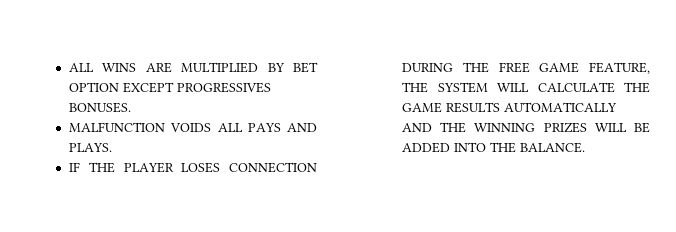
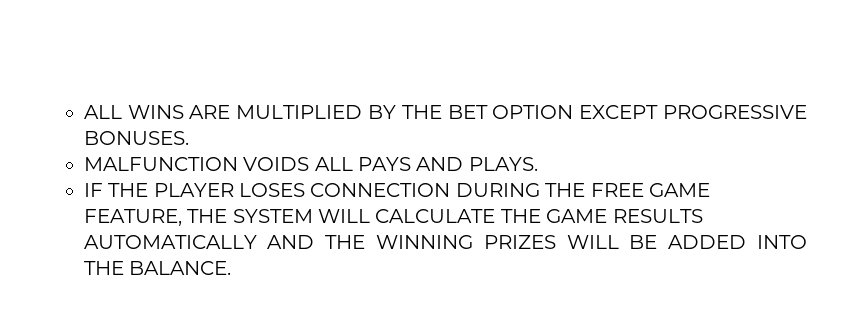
(285, 67) none -> [401,105,442,119] THE
[177,82,272,93] PROGRESSIVES -> [663,105,807,119] PROGRESSIVE

